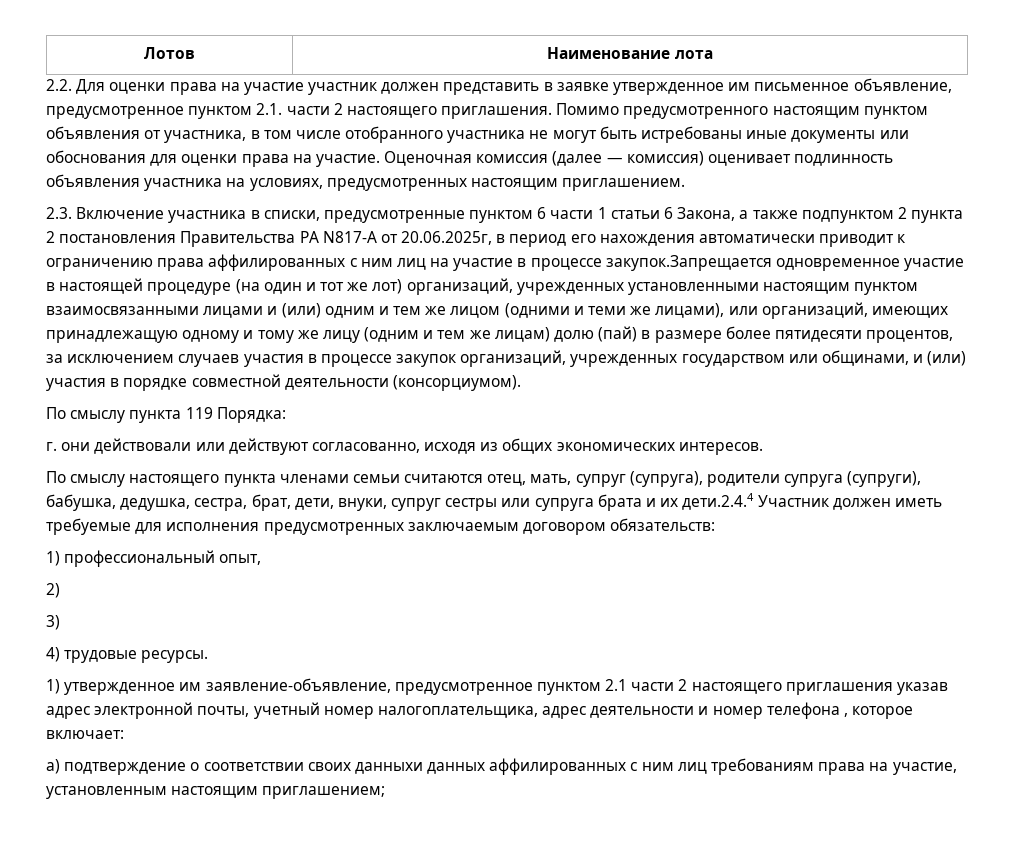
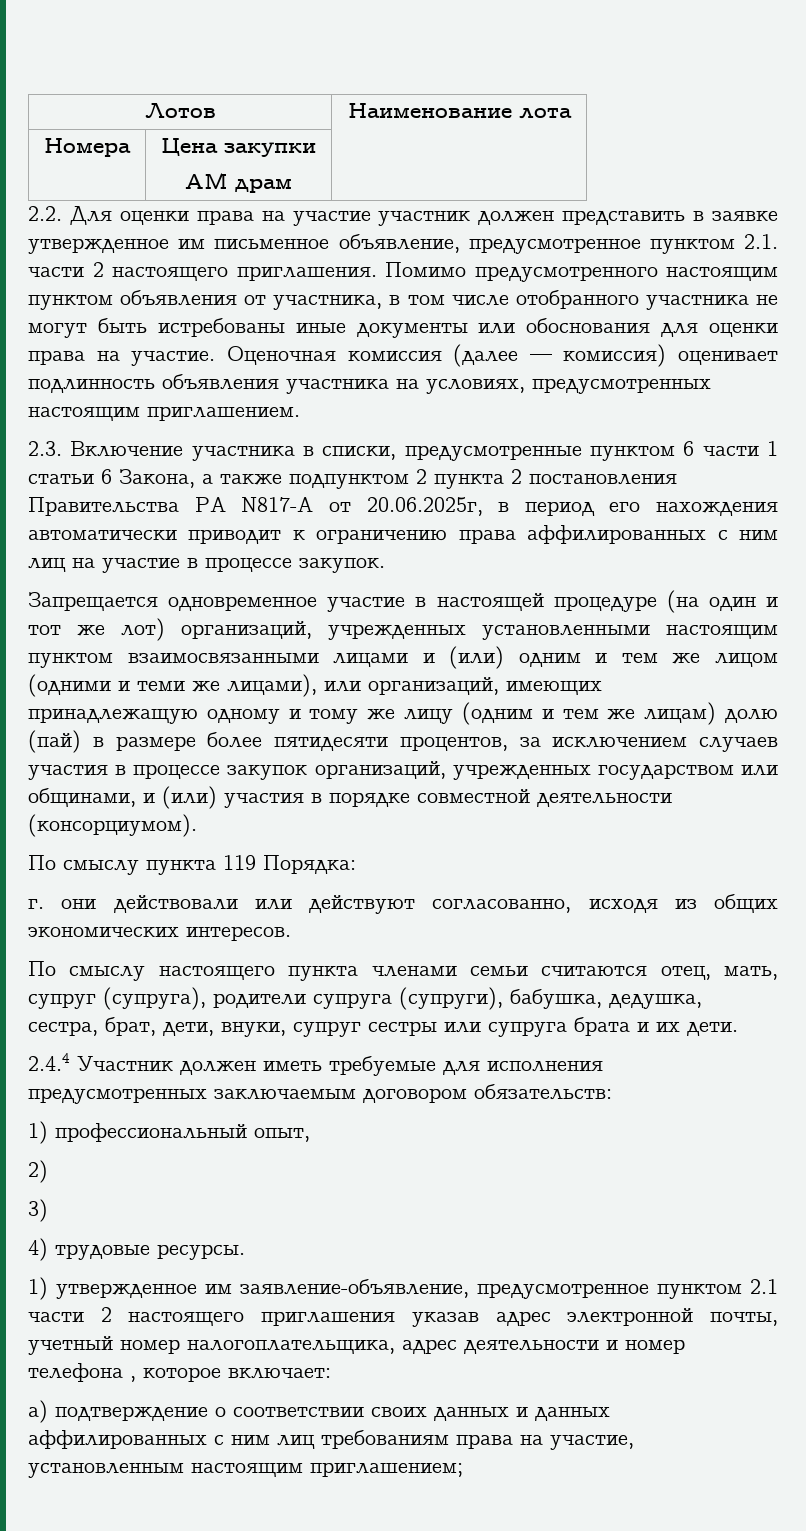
(713, 54) none -> [44,138,131,157] [161,138,316,157] [185,172,292,193] // Номера | Цена закупки // АМ драм |
[605,255,772,271] закупок.Запрещается -> [299,558,385,573] [28,592,158,611] закупок. // Запрещается
[682,493,755,510] дети.2.4.4 -> [687,1022,738,1036] [28,1053,70,1071] дети. // 2.4.4
[354,762,423,774] данныхи -> [434,1407,528,1421] данных и

